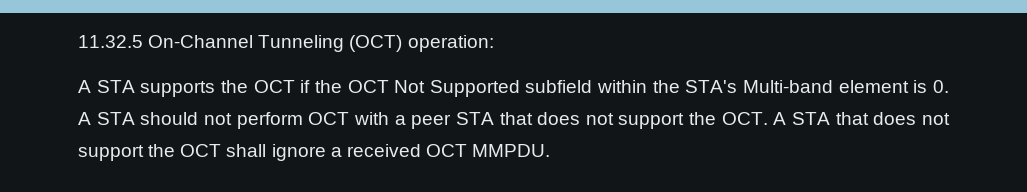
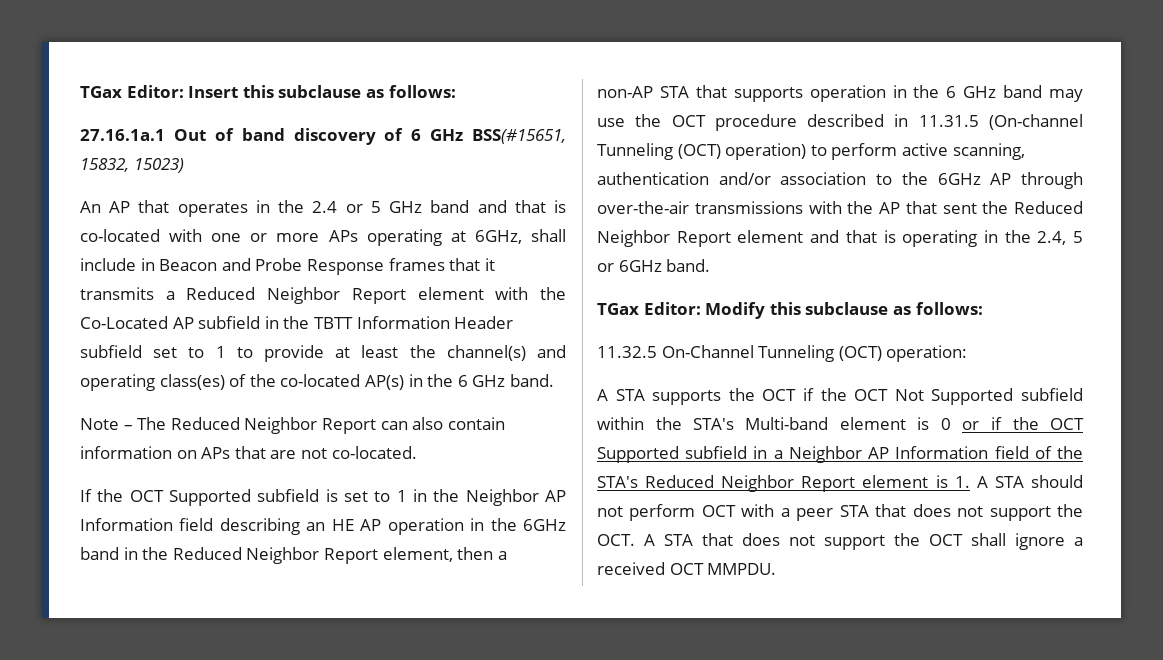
(78, 41) none -> [80,85,456,98] [80,128,566,145] [80,158,184,173] [80,200,566,217] [80,229,566,246] [80,258,495,275] [80,287,566,304] [80,316,514,329] [80,345,566,362] [80,374,554,391] [80,417,505,434] [80,446,417,459] [80,489,566,506] [80,518,567,535] [80,547,507,564] [597,85,1083,102] [597,114,1083,131] [597,143,1025,160] [597,172,1083,189] [597,201,1083,214] [597,230,1083,247] [597,259,711,272] [597,302,983,319] TGax Editor: Insert this subclause as follows: // 27.16.1a.1 Out of band discovery of 6 GHz BSS(#15651, 15832, 15023) // An AP that operates in the 2.4 or 5 GHz band and that is co-located with one or more APs operating at 6GHz, shall include in Beacon and Probe Response frames that it transmits a Reduced Neighbor Report element with the Co-Located AP subfield in the TBTT Information Header subfield set to 1 to provide at least the channel(s) and operating class(es) of the co-located AP(s) in the 6 GHz band. // Note – The Reduced Neighbor Report can also contain information on APs that are not co-located. // If the OCT Supported subfield is set to 1 in the Neighbor AP Information field describing an HE AP operation in the 6GHz band in the Reduced Neighbor Report element, then a non-AP STA that supports operation in the 6 GHz band may use the OCT procedure described in 11.31.5 (On-channel Tunneling (OCT) operation) to perform active scanning, authentication and/or association to the 6GHz AP through over-the-air transmissions with the AP that sent the Reduced Neighbor Report element and that is operating in the 2.4, 5 or 6GHz band. // TGax Editor: Modify this subclause as follows: //
[932,80,949,93] 0. -> [940,417,1084,430] [597,446,1083,463] [597,475,970,492] 0 or if the OCT Supported subfield in a Neighbor AP Information field of the STA's Reduced Neighbor Report element is 1.

